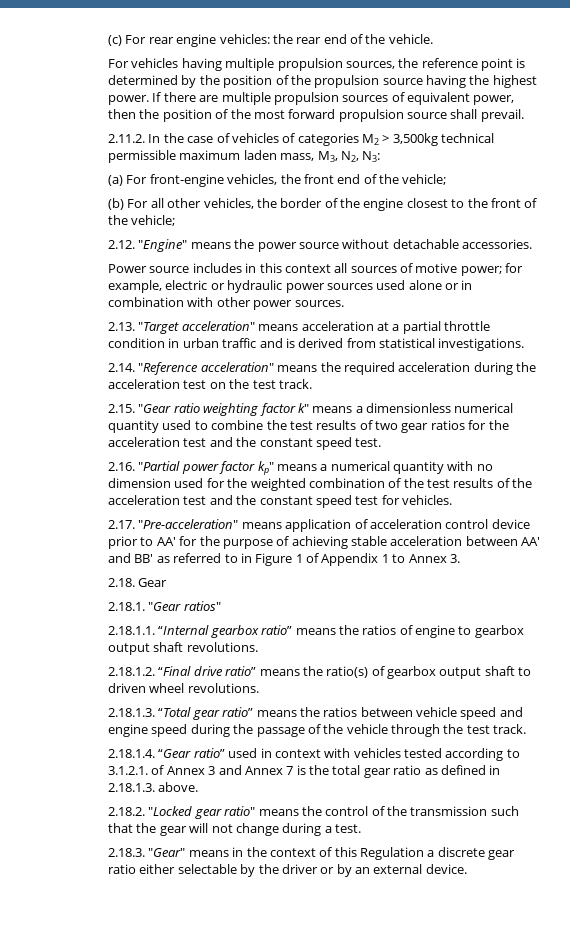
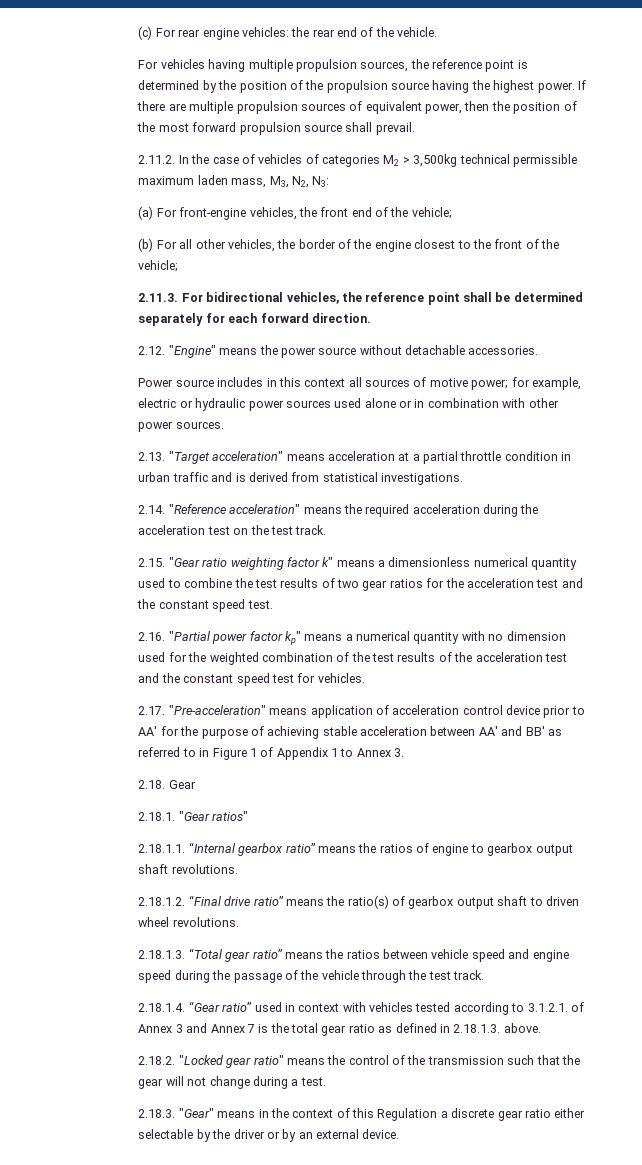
(176, 220) none -> [138,292,583,305] [138,313,371,326] // 2.11.3. For bidirectional vehicles, the reference point shall be determined separately for each forward direction.

